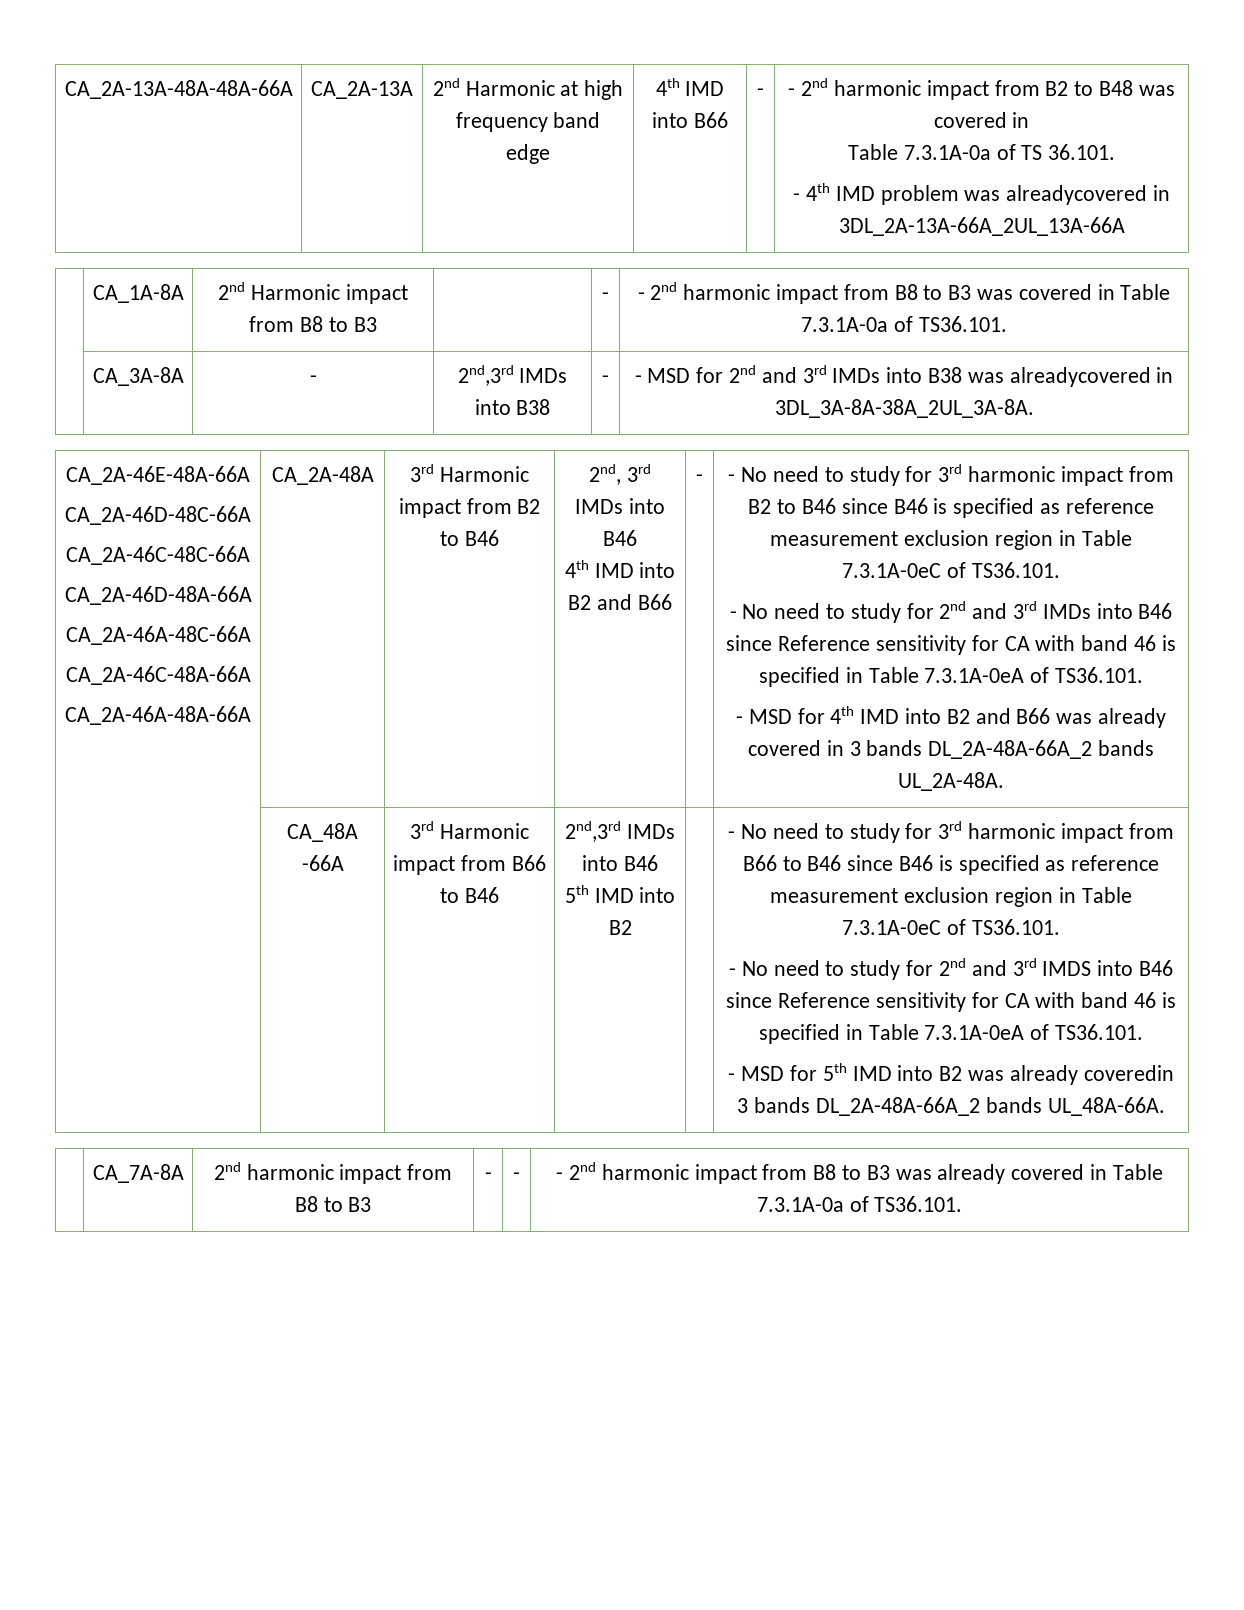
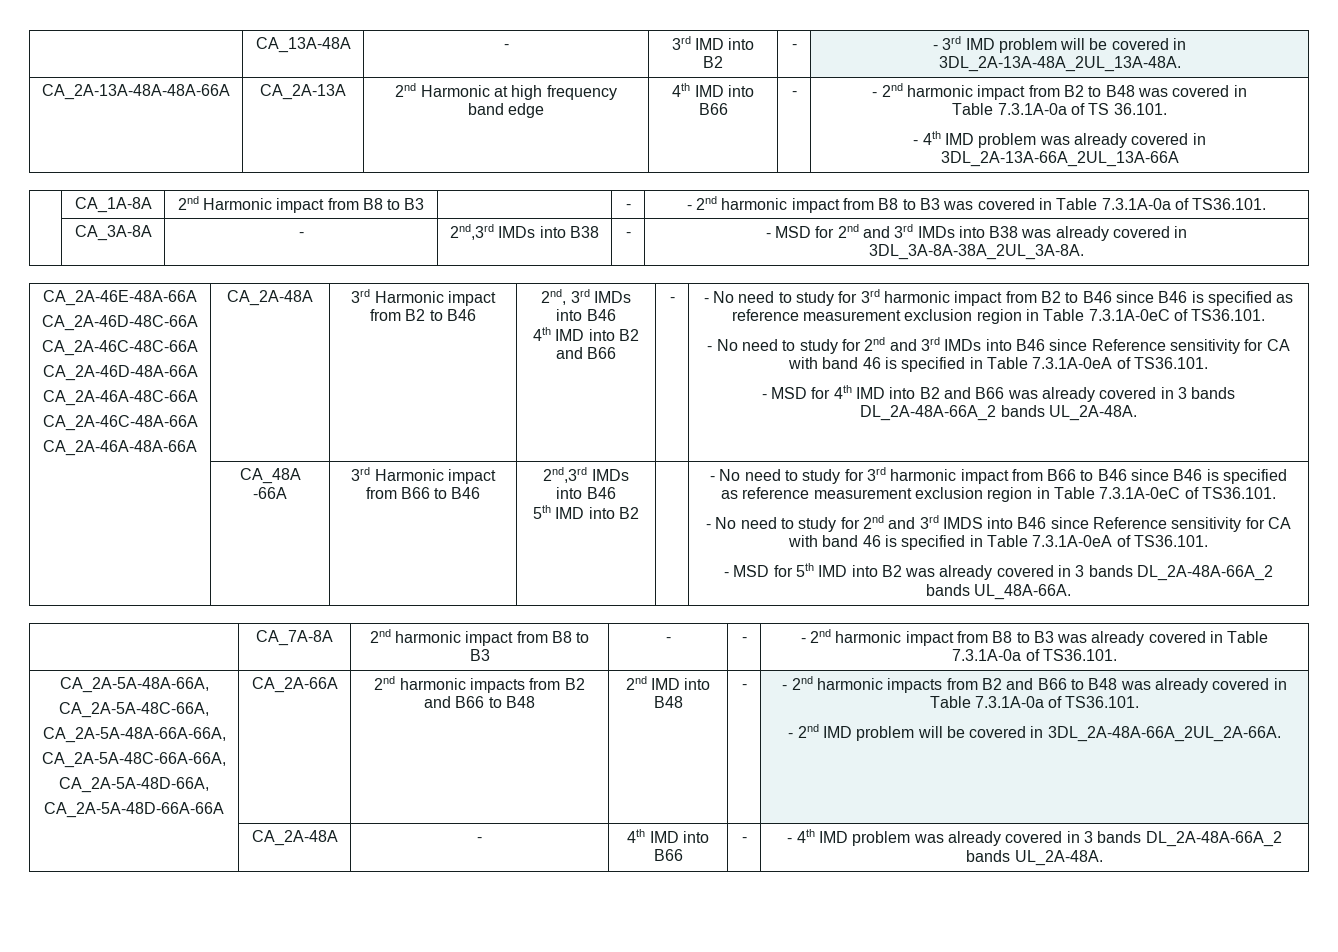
(64, 89) none -> [255,37,351,53] [503,44,509,49] [671,36,755,50] [703,56,723,68] [791,44,797,49] [932,36,1187,53] [938,56,1181,72] | CA_13A-48A | - | 3rd IMD into B2 | - | - 3rd IMD problem will be covered in 3DL_2A-13A-48A_2UL_13A-48A. //
[1006,185,1148,205] alreadycovered -> [1073,133,1189,148] already covered
[1009,367,1151,387] alreadycovered -> [1055,226,1171,241] already covered
[1083,1065,1174,1081] coveredin -> [996,565,1072,577] covered in
(963, 1204) none -> [59,677,209,693] [59,702,209,718] [42,727,226,743] [42,752,226,768] [59,777,209,793] [44,802,224,818] [251,677,338,693] [374,676,585,693] [424,696,535,708] [625,676,711,690] [653,696,683,708] [741,684,747,689] [782,676,1287,693] [929,696,1140,708] [788,724,1281,742] [251,830,338,846] [477,837,482,842] [627,829,709,843] [653,849,683,861] [741,837,747,842] [787,829,1282,847] [966,850,1103,866] // CA_2A-5A-48A-66A, // CA_2A-5A-48C-66A, // CA_2A-5A-48A-66A-66A, // CA_2A-5A-48C-66A-66A, // CA_2A-5A-48D-66A, // CA_2A-5A-48D-66A-66A | CA_2A-66A | 2nd harmonic impacts from B2 and B66 to B48 | 2nd IMD into B48 | - | - 2nd harmonic impacts from B2 and B66 to B48 was already covered in Table 7.3.1A-0a of TS36.101. // - 2nd IMD problem will be covered in 3DL_2A-48A-66A_2UL_2A-66A. // | CA_2A-48A | - | 4th IMD into B66 | - | - 4th IMD problem was already covered in 3 bands DL_2A-48A-66A_2 bands UL_2A-48A.

